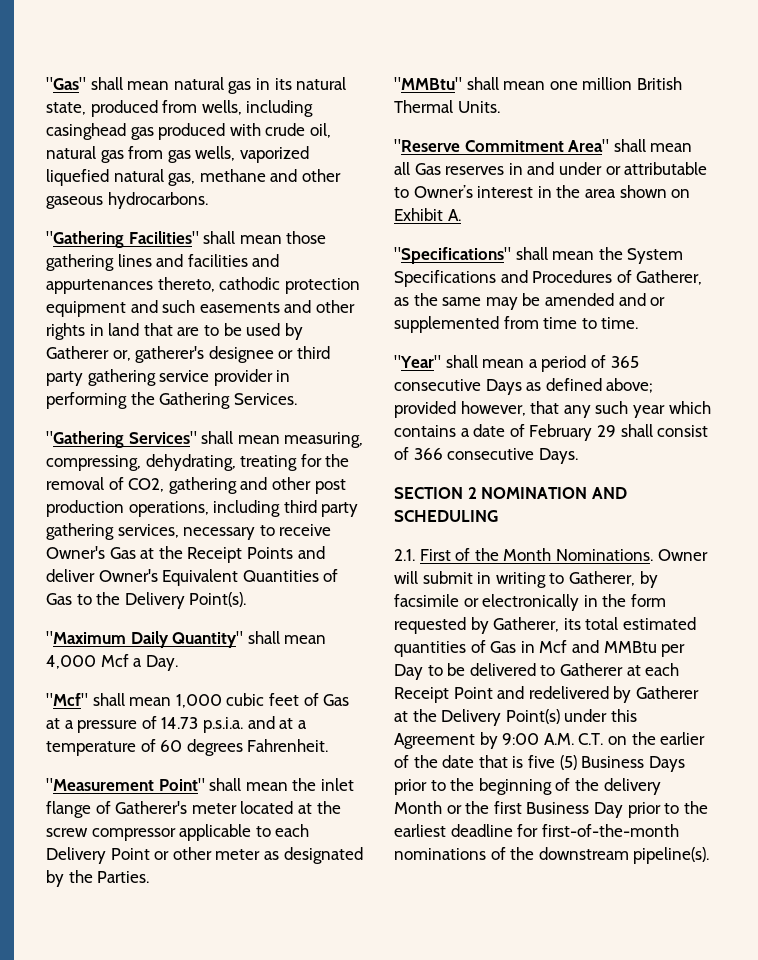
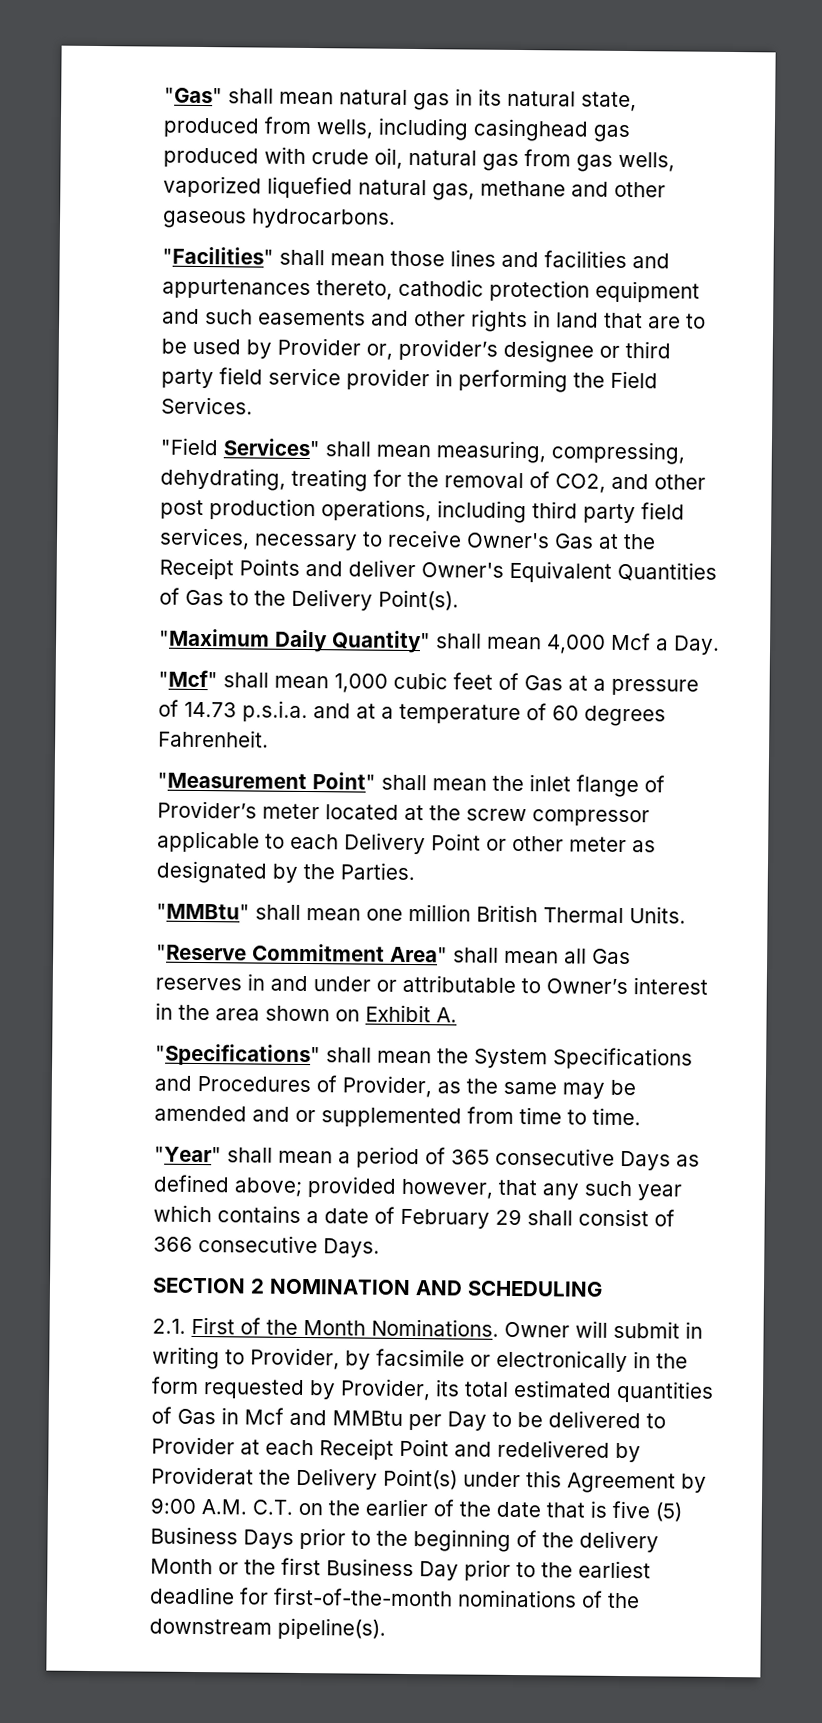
[46,231,199,248] "Gathering Facilities" -> [162,246,274,265] "Facilities"
[46,254,114,271] gathering -> (445, 258) none
[46,346,205,363] Gatherer or, gatherer's -> [277,337,498,361] Provider or, provider’s
[87,369,156,386] gathering -> [219,367,263,385] field
[159,392,231,409] Gathering -> [610,370,658,389] Field
[46,431,124,448] "Gathering -> [160,437,218,456] "Field
[168,477,237,494] gathering -> (606, 483) none
[46,523,114,540] gathering -> [641,502,685,520] field
[115,801,188,814] Gatherer's -> [157,800,257,819] Provider’s
[636,270,703,285] Gatherer, -> [342,1075,432,1098] Provider,
[568,571,635,586] Gatherer, -> [250,1347,340,1370] Provider,
[493,617,560,632] Gatherer, -> [340,1378,431,1401] Provider,
[559,663,623,676] Gatherer -> [151,1436,235,1455] Provider
[635,686,699,699] [394,711,408,722] Gatherer at -> [151,1466,254,1485] Providerat

